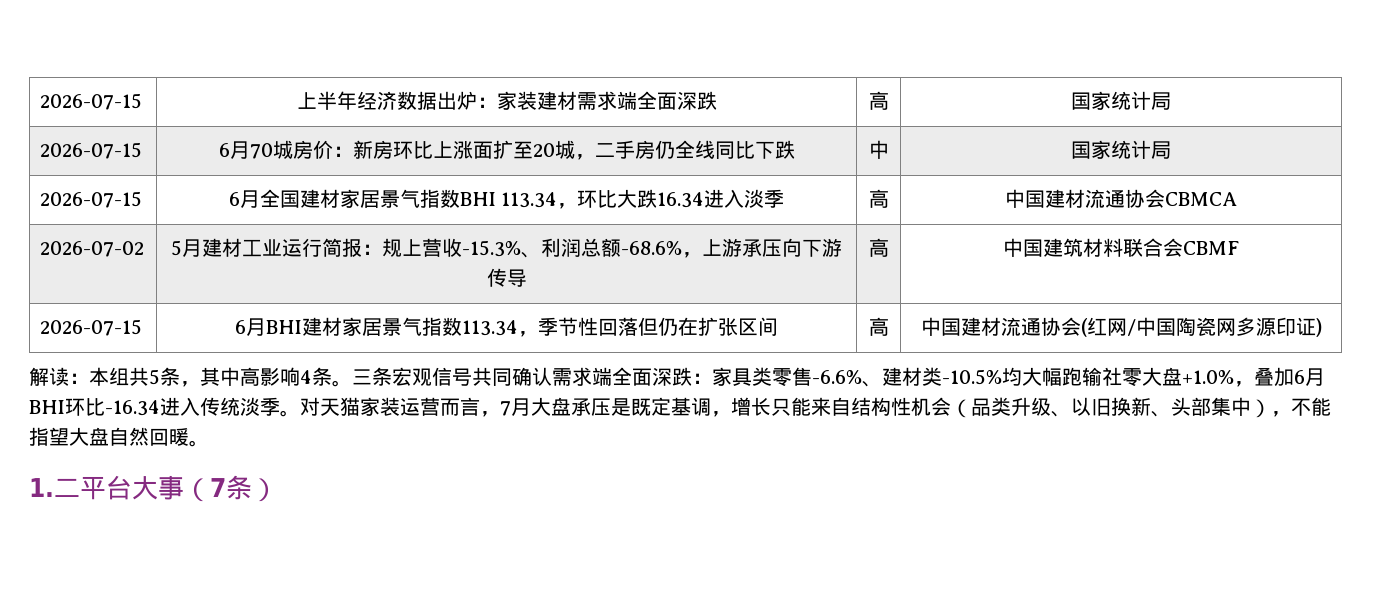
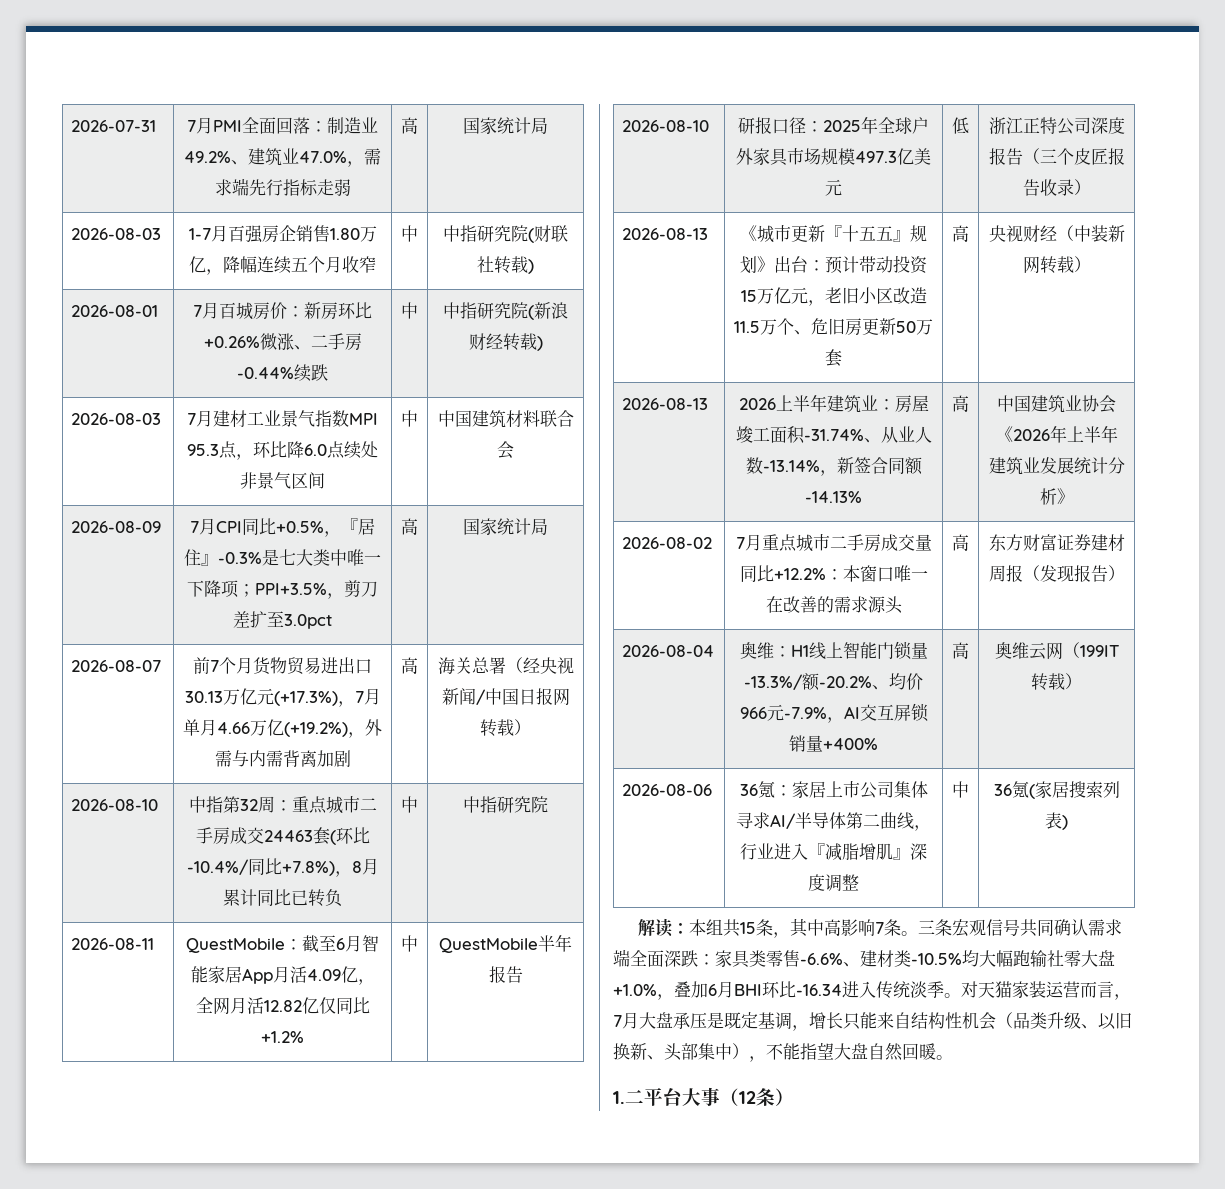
[40,93,143,110] [296,91,717,110] [868,91,889,110] [1071,91,1171,110] [40,142,143,159] [218,140,795,160] [868,140,889,159] [1071,140,1171,159] [40,191,143,208] [228,189,785,209] [868,189,889,208] [1004,189,1237,208] [40,241,145,257] [171,238,842,258] [486,268,527,287] [868,238,889,257] 2026-07-15 | 上半年经济数据出炉：家装建材需求端全面深跌 | 高 | 国家统计局 // 2026-07-15 | 6月70城房价：新房环比上涨面扩至20城，二手房仍全线同比下跌 | 中 | 国家统计局 // 2026-07-15 | 6月全国建材家居景气指数BHI 113.34，环比大跌16.34进入淡季 | 高 | 中国建材流通协会CBMCA // 2026-07-02 | 5月建材工业运行简报：规上营收-15.3%、利润总额-68.6%，上游承压向下游传导 | 高 -> [71,120,157,132] [187,117,378,134] [184,148,381,167] [214,178,351,196] [401,117,418,134] [463,117,548,135] [71,228,162,240] [188,225,377,243] [189,256,376,275] [401,225,418,242] [443,225,568,243] [477,256,534,274] [71,305,159,317] [193,302,372,320] [203,333,362,351] [236,364,328,382] [401,302,418,319] [443,302,568,320] [468,333,543,351] [71,413,162,425] [187,410,378,428] [187,441,378,460] [239,472,325,489] [401,410,418,427] 2026-07-31 | 7月PMI全面回落：制造业49.2%、建筑业47.0%，需求端先行指标走弱 | 高 | 国家统计局 // 2026-08-03 | 1-7月百强房企销售1.80万亿，降幅连续五个月收窄 | 中 | 中指研究院(财联社转载) // 2026-08-01 | 7月百城房价：新房环比+0.26%微涨、二手房-0.44%续跌 | 中 | 中指研究院(新浪财经转载) // 2026-08-03 | 7月建材工业景气指数MPI 95.3点，环比降6.0点续处非景气区间 | 中
[1183,241,1239,255] [40,319,143,336] [235,317,778,337] [868,317,889,336] [920,317,1316,337] CBMF // 2026-07-15 | 6月BHI建材家居景气指数113.34，季节性回落但仍在扩张区间 | 高 | 中国建材流通协会(红网/中国陶瓷网多源印证 -> [71,521,162,533] [190,518,375,537] [184,549,381,566] [187,580,378,599] [232,611,332,629] [401,518,418,535] [463,518,548,536] [71,660,162,672] [193,657,372,675] [184,688,381,707] [183,719,382,738] [214,750,351,768] [401,657,418,674] [437,657,574,675] [441,688,570,706] [480,719,531,737] [71,799,159,811] [188,796,377,814] [195,827,370,845] [186,858,379,877] [222,889,342,907] [401,796,418,813] [463,796,548,813] [71,938,155,950] [186,935,379,953] [190,966,375,985] [195,997,370,1015] [261,1031,304,1043] [401,935,418,952] [439,934,572,953] [488,966,523,983] [622,120,710,132] [738,116,929,134] [736,148,931,166] [825,179,842,196] [952,117,969,134] [988,117,1125,135] [988,148,1125,165] [1022,179,1091,196] [622,228,709,240] [740,225,927,243] [740,255,928,274] [740,287,927,306] [734,318,933,336] [825,349,842,367] [952,225,969,242] [988,225,1125,242] [1022,256,1091,274] [622,398,709,410] [738,394,929,413] [735,426,932,444] [745,457,923,476] [805,491,862,503] [952,395,969,412] [997,395,1116,413] [995,425,1118,443] [988,457,1125,475] [1039,488,1074,505] [622,537,713,549] [735,534,932,552] [739,565,928,582] [765,596,903,614] [952,534,969,551] [988,534,1125,552] [988,565,1125,582] [622,645,715,657] [739,641,928,660] [744,673,923,691] [739,703,929,723] [789,735,878,752] [952,642,969,659] [994,642,1119,660] [1031,673,1082,691] [622,784,713,796] [739,781,928,799] [736,812,931,831] [740,843,927,861] [808,874,859,892] [952,781,969,798] [993,781,1120,799] [1045,812,1062,829] // 2026-08-09 | 7月CPI同比+0.5%，『居住』-0.3%是七大类中唯一下降项；PPI+3.5%，剪刀差扩至3.0pct | 高 | 国家统计局 // 2026-08-07 | 前7个月货物贸易进出口30.13万亿元(+17.3%)，7月单月4.66万亿(+19.2%)，外需与内需背离加剧 | 高 | 海关总署（经央视新闻/中国日报网转载） // 2026-08-10 | 中指第32周：重点城市二手房成交24463套(环比-10.4%/同比+7.8%)，8月累计同比已转负 | 中 | 中指研究院 // 2026-08-11 | QuestMobile：截至6月智能家居App月活4.09亿，全网月活12.82亿仅同比+1.2% | 中 | QuestMobile半年报告 // 2026-08-10 | 研报口径：2025年全球户外家具市场规模497.3亿美元 | 低 | 浙江正特公司深度报告（三个皮匠报告收录） // 2026-08-13 | 《城市更新『十五五』规划》出台：预计带动投资15万亿元，老旧小区改造11.5万个、危旧房更新50万套 | 高 | 央视财经（中装新网转载） // 2026-08-13 | 2026上半年建筑业：房屋竣工面积-31.74%、从业人数-13.14%，新签合同额-14.13% | 高 | 中国建筑业协会《2026年上半年建筑业发展统计分析》 // 2026-08-02 | 7月重点城市二手房成交量同比+12.2%：本窗口唯一在改善的需求源头 | 高 | 东方财富证券建材周报（发现报告） // 2026-08-04 | 奥维：H1线上智能门锁量-13.3%/额-20.2%、均价966元-7.9%，AI交互屏锁销量+400% | 高 | 奥维云网（199IT转载） // 2026-08-06 | 36氪：家居上市公司集体寻求AI/半导体第二曲线，行业进入『减脂增肌』深度调整 | 中 | 36氪(家居搜索列表
[149,369,160,385] 5 -> [740,922,757,934] 15
[300,370,312,384] 4 -> [875,922,885,934] 7
[210,478,226,497] 7 -> [739,1091,756,1104] 12

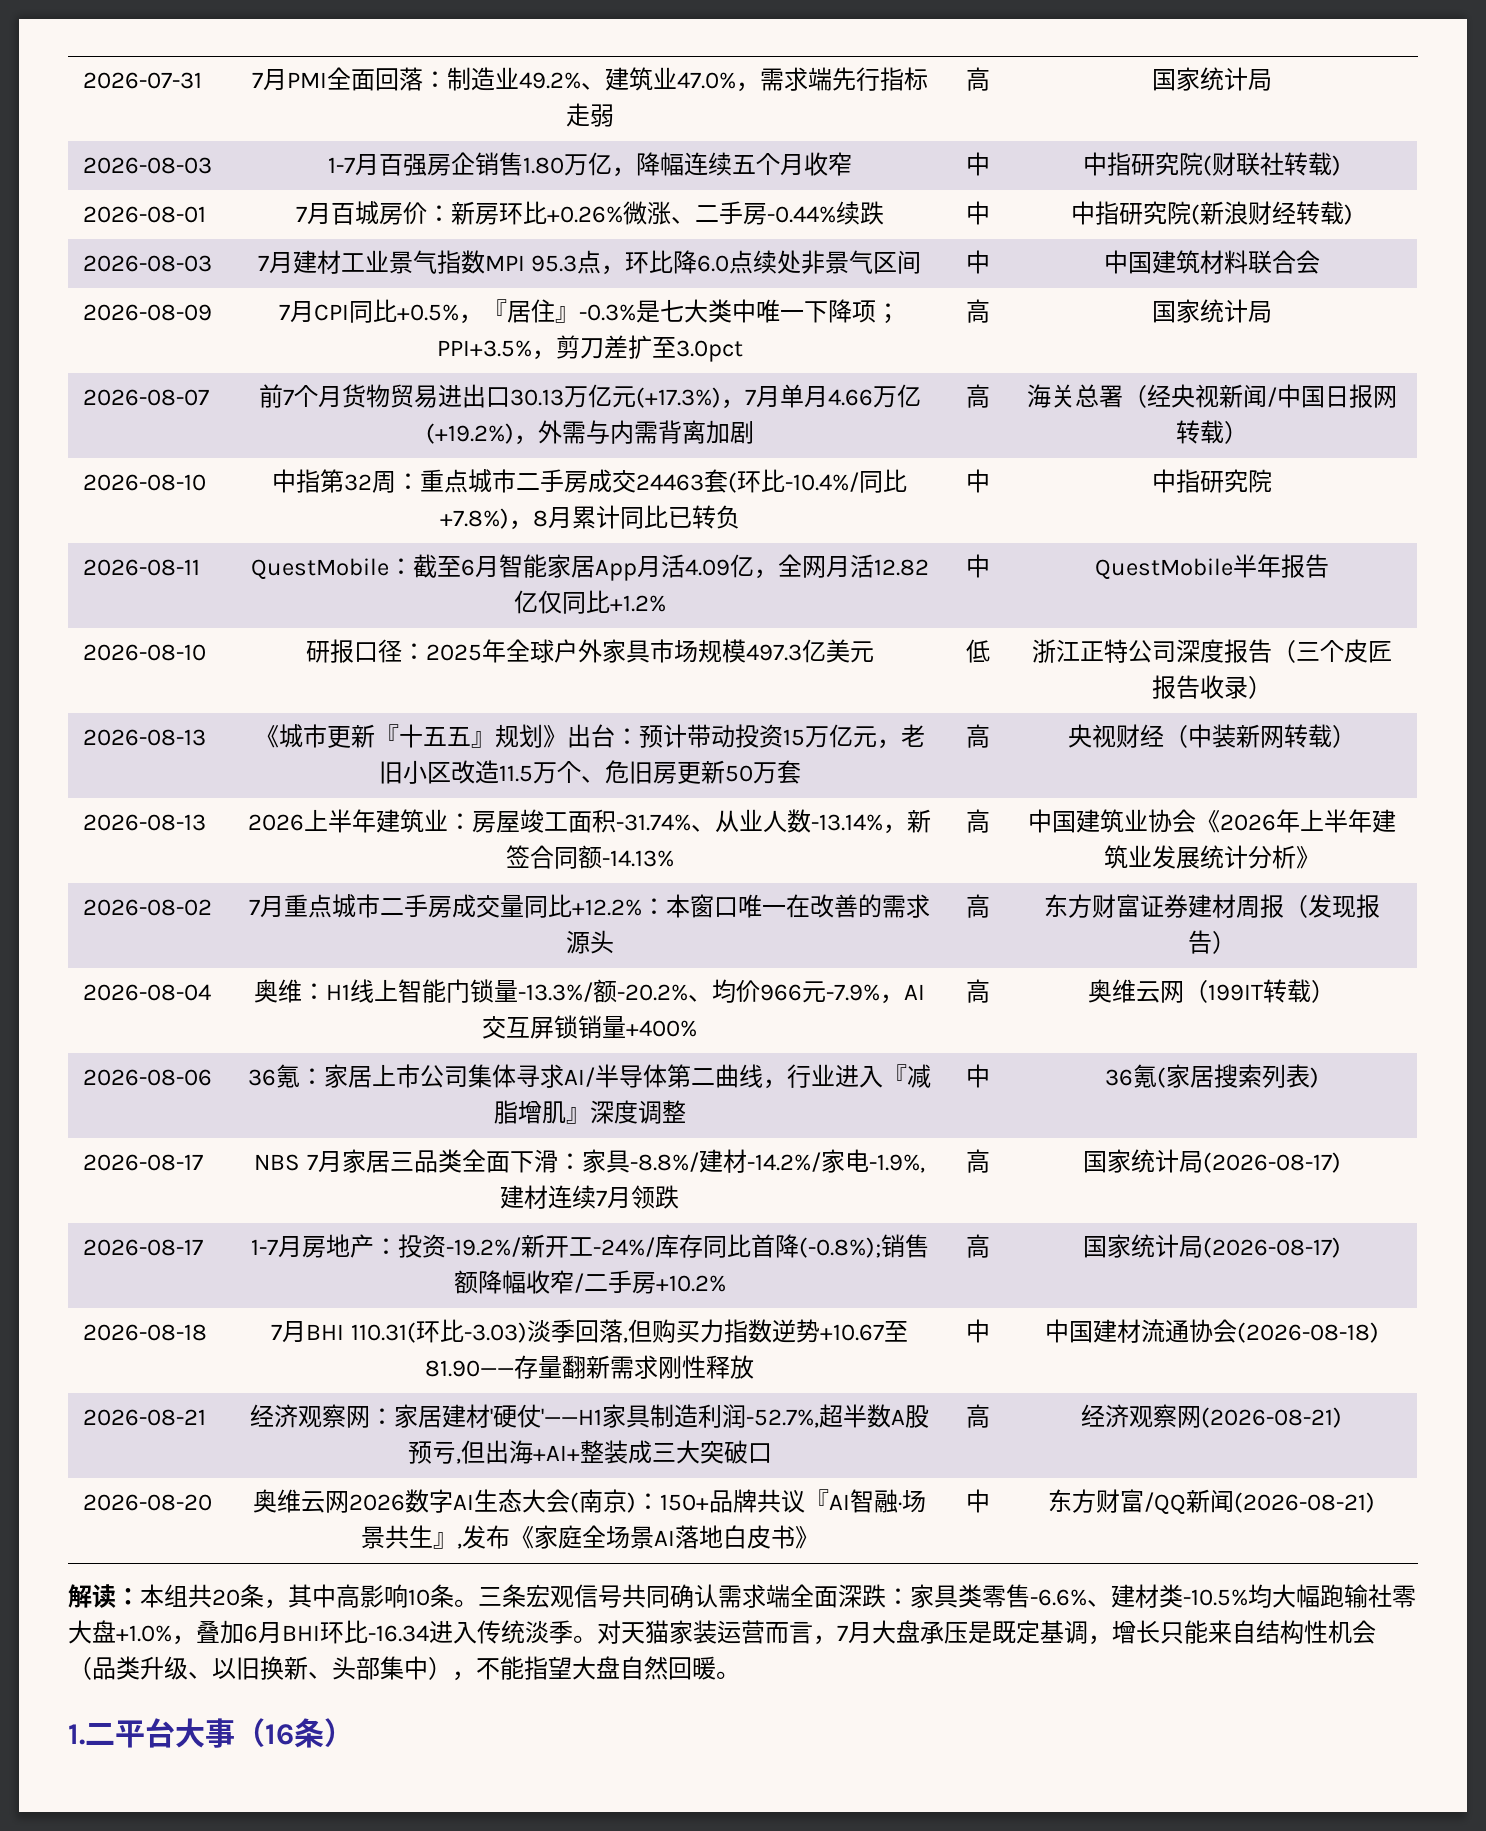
(1068, 822) none -> [83,1154,204,1171] [254,1149,925,1173] [500,1185,680,1209] [966,1149,990,1173] [1082,1149,1341,1173] [83,1239,204,1256] [250,1234,929,1258] [453,1270,726,1294] [966,1234,990,1258] [1082,1234,1341,1258] [83,1324,208,1341] [271,1319,908,1343] [425,1355,755,1379] [966,1319,990,1343] [1044,1319,1379,1343] [83,1409,207,1426] [250,1404,930,1428] [407,1440,772,1464] [966,1404,990,1428] [1081,1404,1342,1428] [83,1494,213,1511] [253,1489,927,1513] [360,1525,819,1549] [966,1489,990,1513] [1048,1489,1375,1515] // 2026-08-17 | NBS 7月家居三品类全面下滑：家具-8.8%/建材-14.2%/家电-1.9%,建材连续7月领跌 | 高 | 国家统计局(2026-08-17) // 2026-08-17 | 1-7月房地产：投资-19.2%/新开工-24%/库存同比首降(-0.8%);销售额降幅收窄/二手房+10.2% | 高 | 国家统计局(2026-08-17) // 2026-08-18 | 7月BHI 110.31(环比-3.03)淡季回落,但购买力指数逆势+10.67至81.90——存量翻新需求刚性释放 | 中 | 中国建材流通协会(2026-08-18) // 2026-08-21 | 经济观察网：家居建材'硬仗'——H1家具制造利润-52.7%,超半数A股预亏,但出海+AI+整装成三大突破口 | 高 | 经济观察网(2026-08-21) // 2026-08-20 | 奥维云网2026数字AI生态大会(南京)：150+品牌共议『AI智融·场景共生』,发布《家庭全场景AI落地白皮书》 | 中 | 东方财富/QQ新闻(2026-08-21)
[740,922,757,934] 15 -> [212,1589,240,1606] 20
[875,922,885,934] 7 -> [408,1589,430,1606] 10
[739,1091,756,1104] 12 -> [265,1724,294,1745] 16

